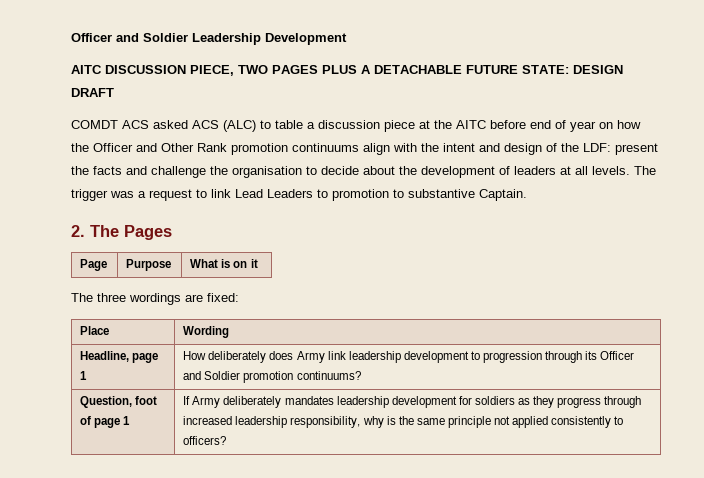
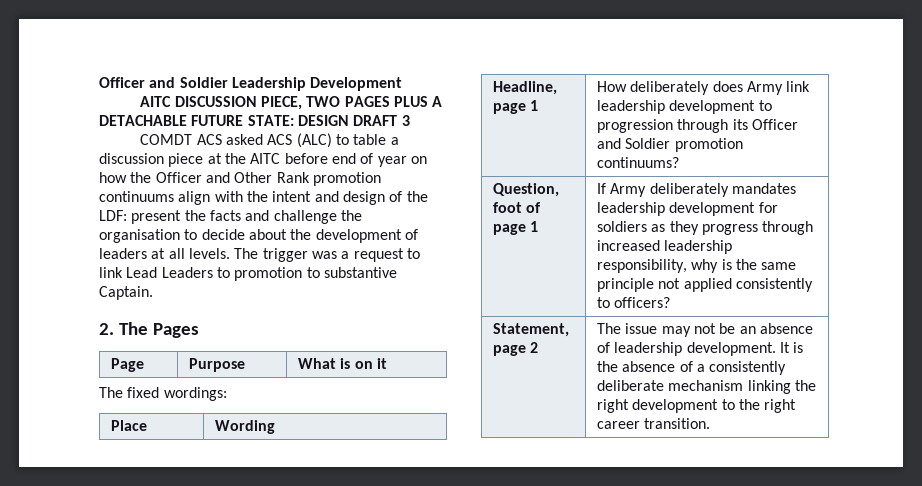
(114, 92) none -> [401,115,410,126] 3
[97,293,239,305] three wordings are fixed: -> [127,387,227,401] fixed wordings:
(227, 440) none -> [493,323,570,337] [493,342,539,356] [597,323,813,337] [597,342,804,356] [597,361,787,375] [597,380,817,394] [597,399,797,413] [597,418,711,429] // Statement, page 2 | The issue may not be an absence of leadership development. It is the absence of a consistently deliberate mechanism linking the right development to the right career transition.

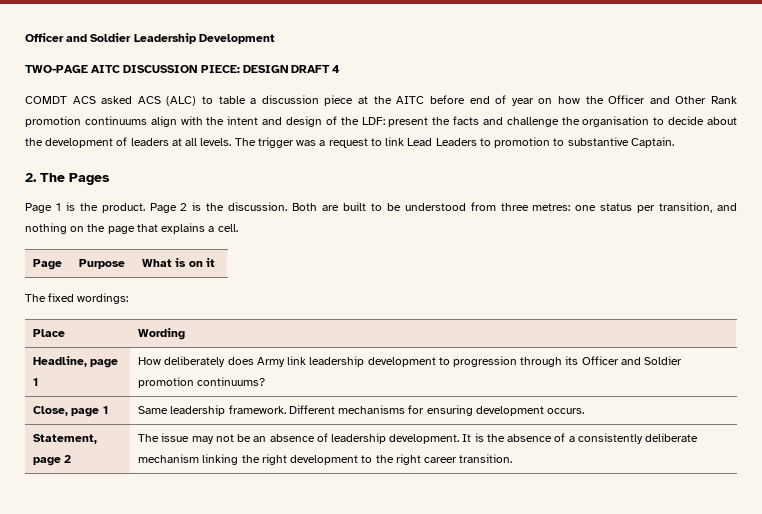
(403, 84) none -> [25,65,88,73] TWO-PAGE
[261,96,443,110] [99,115,294,126] PIECE, TWO PAGES PLUS A DETACHABLE FUTURE STATE: -> [200,65,240,73] PIECE:
[401,115,410,126] 3 -> [332,65,341,73] 4
(199, 330) none -> [25,202,738,213] [25,223,238,234] // Page 1 is the product. Page 2 is the discussion. Both are built to be understood from three metres: one status per transition, and nothing on the page that explains a cell.
[493,183,560,197] [493,202,542,213] [493,221,539,235] [597,183,797,197] [597,202,778,216] [597,221,814,235] [597,240,733,254] [597,259,797,273] [597,278,814,292] [597,297,671,308] Question, foot of page 1 | If Army deliberately mandates leadership development for soldiers as they progress through increased leadership responsibility, why is the same principle not applied consistently to officers? -> [33,406,108,417] [138,405,584,416] Close, page 1 | Same leadership framework. Different mechanisms for ensuring development occurs.

